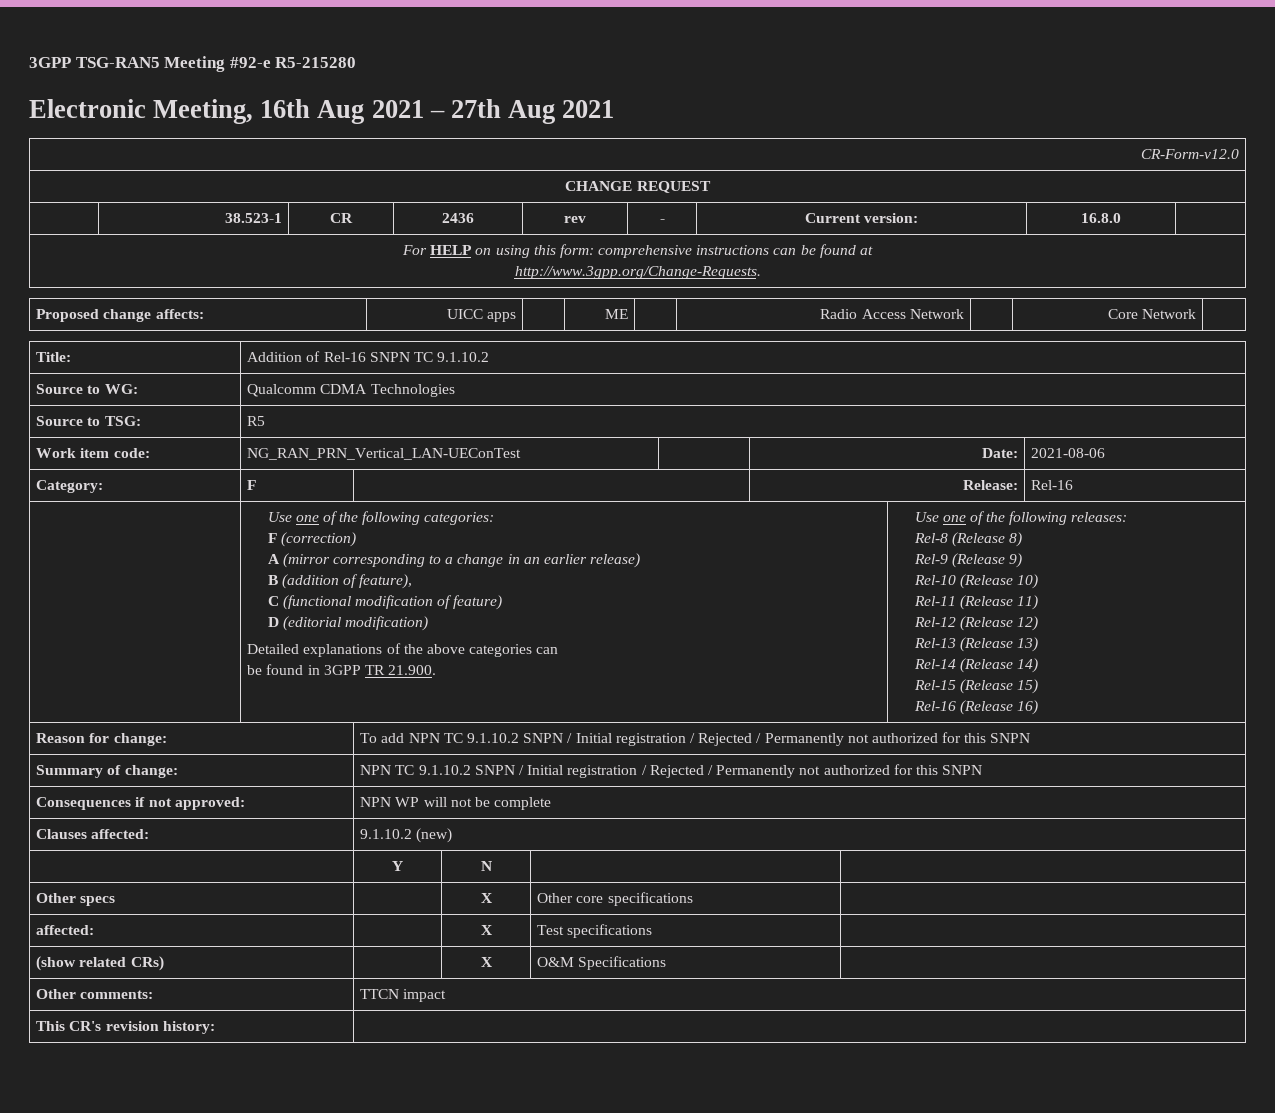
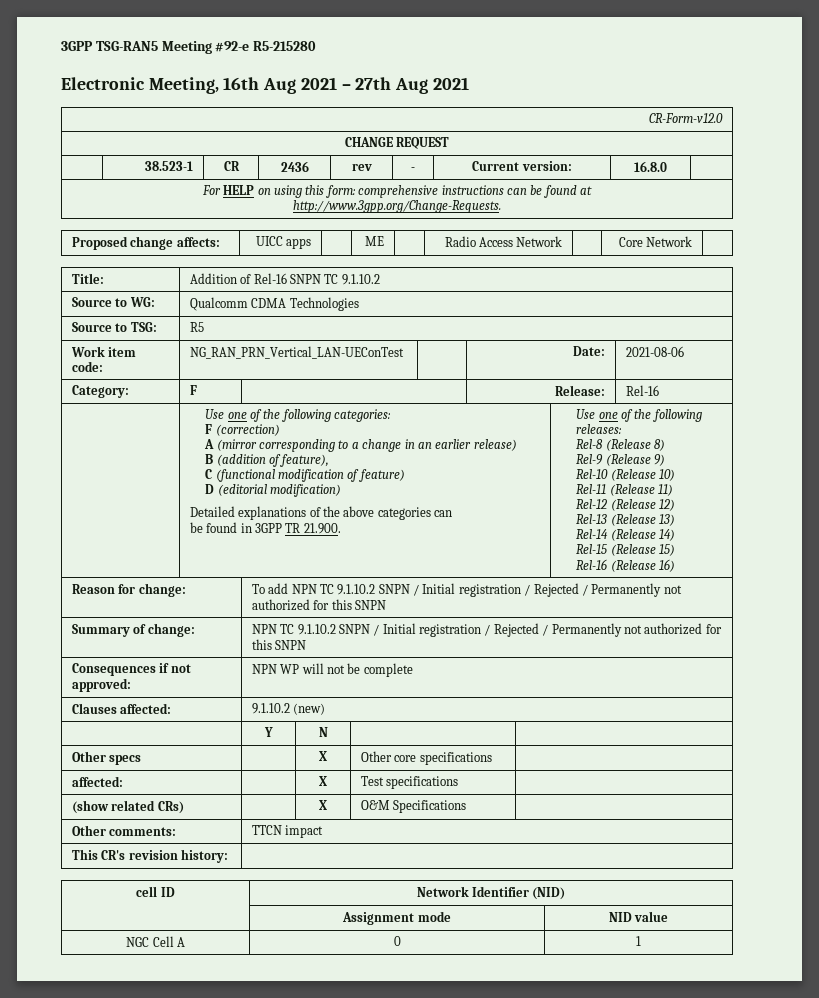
(215, 1027) none -> [136,886,175,897] [416,886,566,900] [342,911,451,925] [608,911,669,922] [126,936,185,947] [393,936,401,946] [636,936,641,946] // cell ID | Network Identifier (NID) // | Assignment mode | NID value // NGC Cell A | 0 | 1

